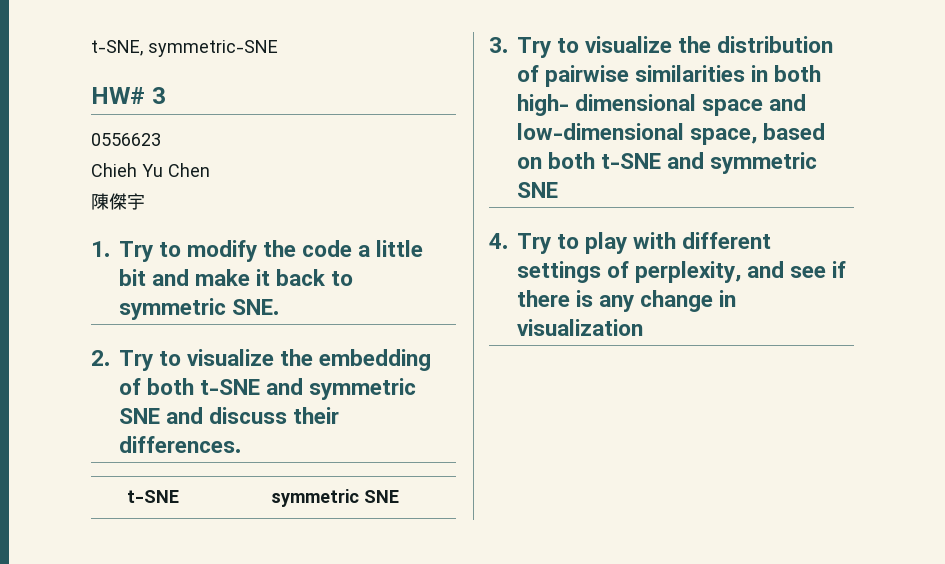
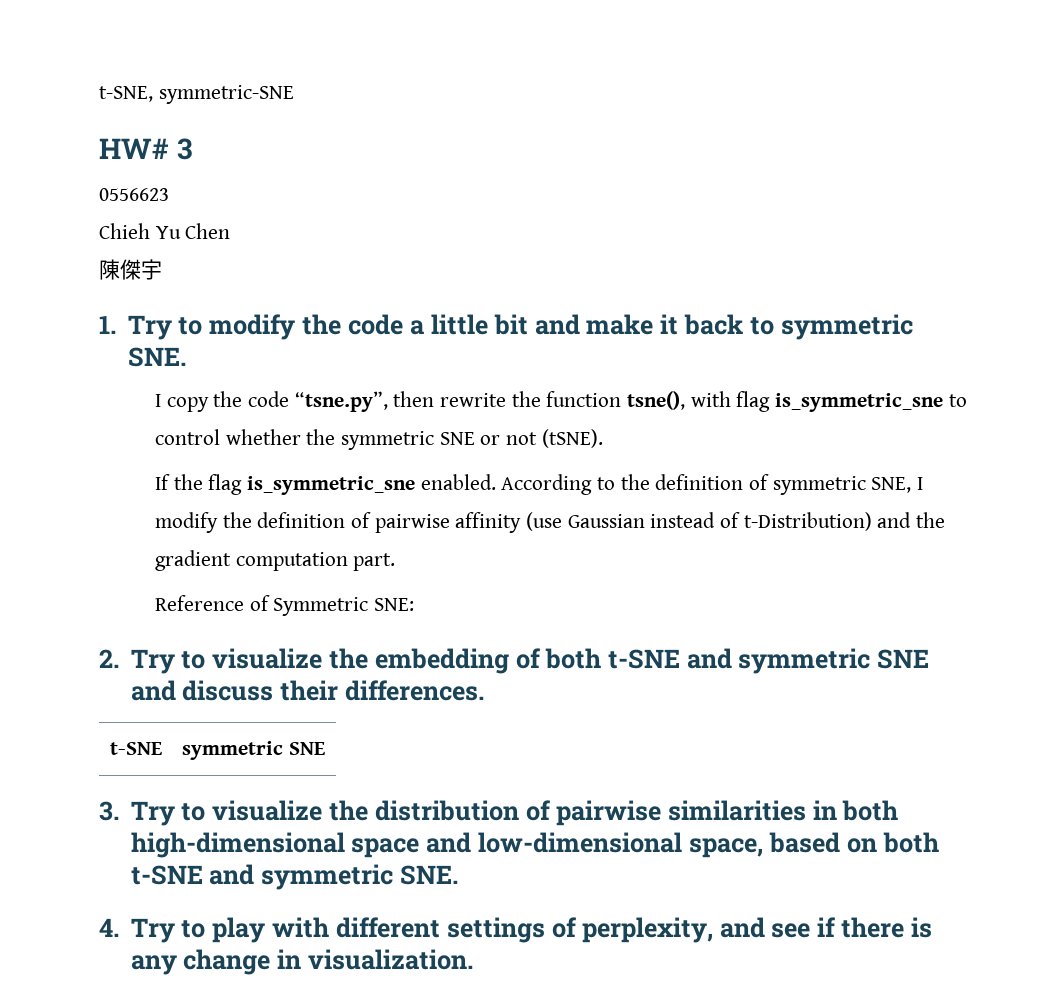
(280, 307) none -> [155,391,967,412] [155,429,603,450] [155,474,924,495] [155,512,946,533] [155,550,396,571] [155,595,415,616] // I copy the code “tsne.py”, then rewrite the function tsne(), with flag is_symmetric_sne to control whether the symmetric SNE or not (tSNE). // If the flag is_symmetric_sne enabled. According to the definition of symmetric SNE, I modify the definition of pairwise affinity (use Gaussian instead of t-Distribution) and the gradient computation part. // Reference of Symmetric SNE:
[517,94,697,116] high- dimensional -> [130,832,345,858] high-dimensional
[517,182,558,198] SNE -> [400,865,460,885] SNE.
[517,319,643,336] visualization -> [308,949,475,970] visualization.

